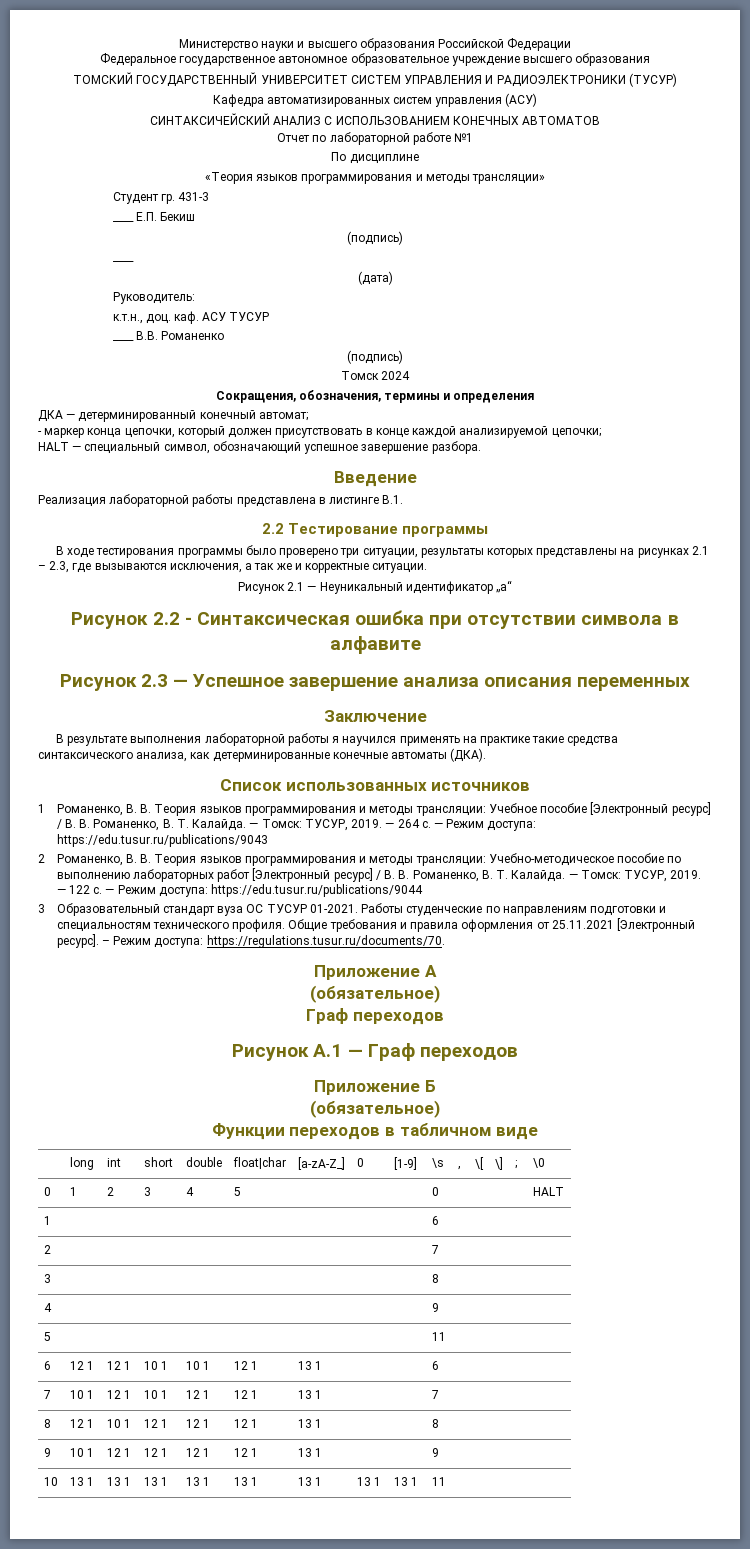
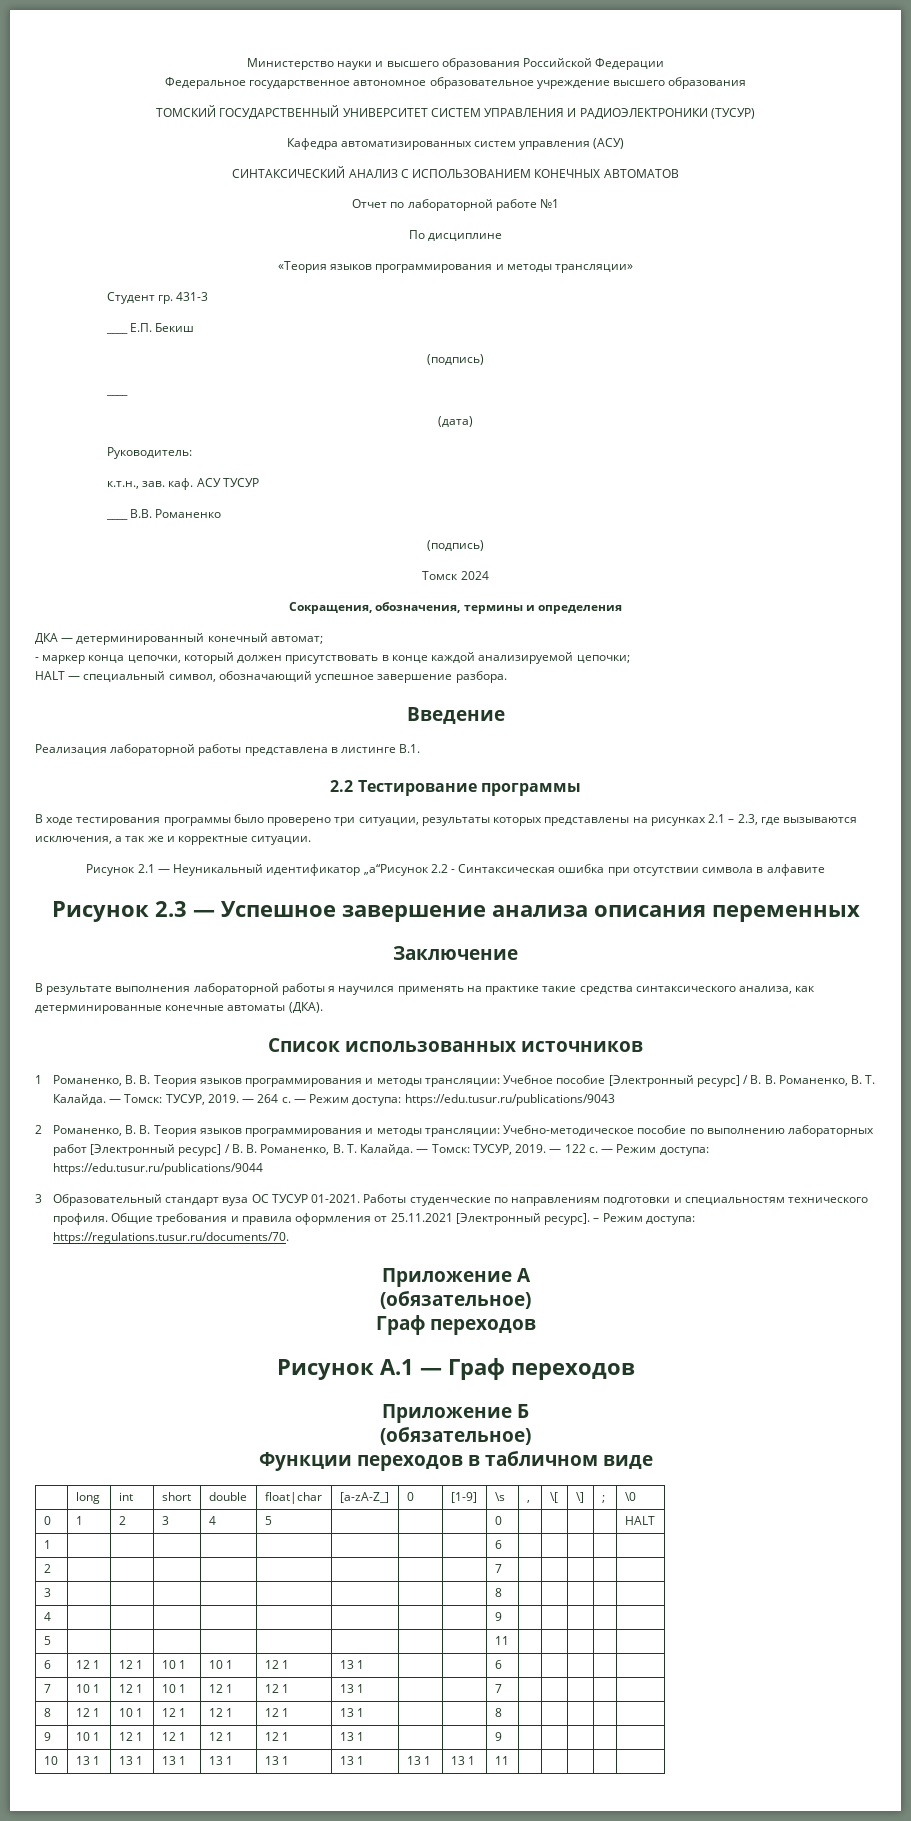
[149,113,270,125] СИНТАКСИЧЕЙСКИЙ -> [232,166,346,178] СИНТАКСИЧЕСКИЙ
[145,314,171,324] доц. -> [142,481,166,487] зав.
[496,580,513,593] [71,612,149,629] „a“ // Рисунок -> [363,864,429,876] „a“Рисунок

